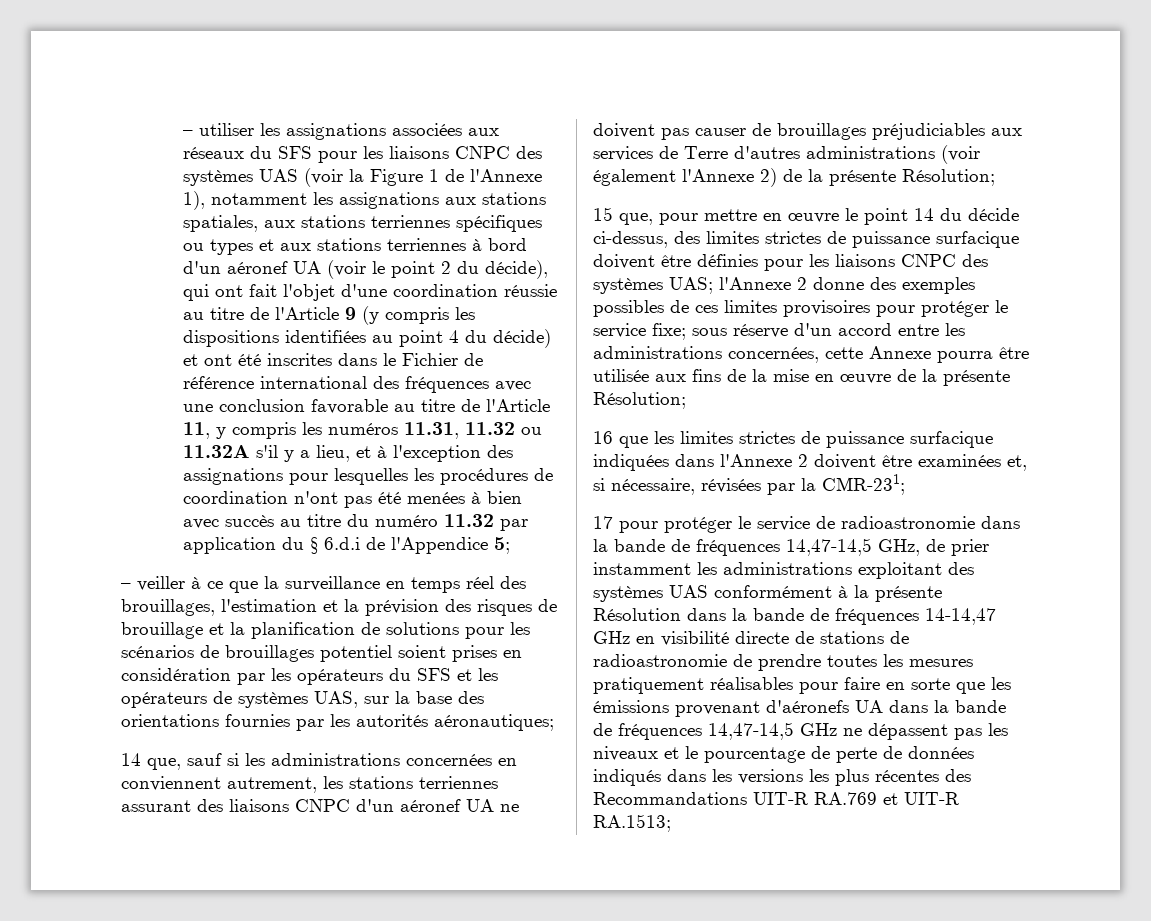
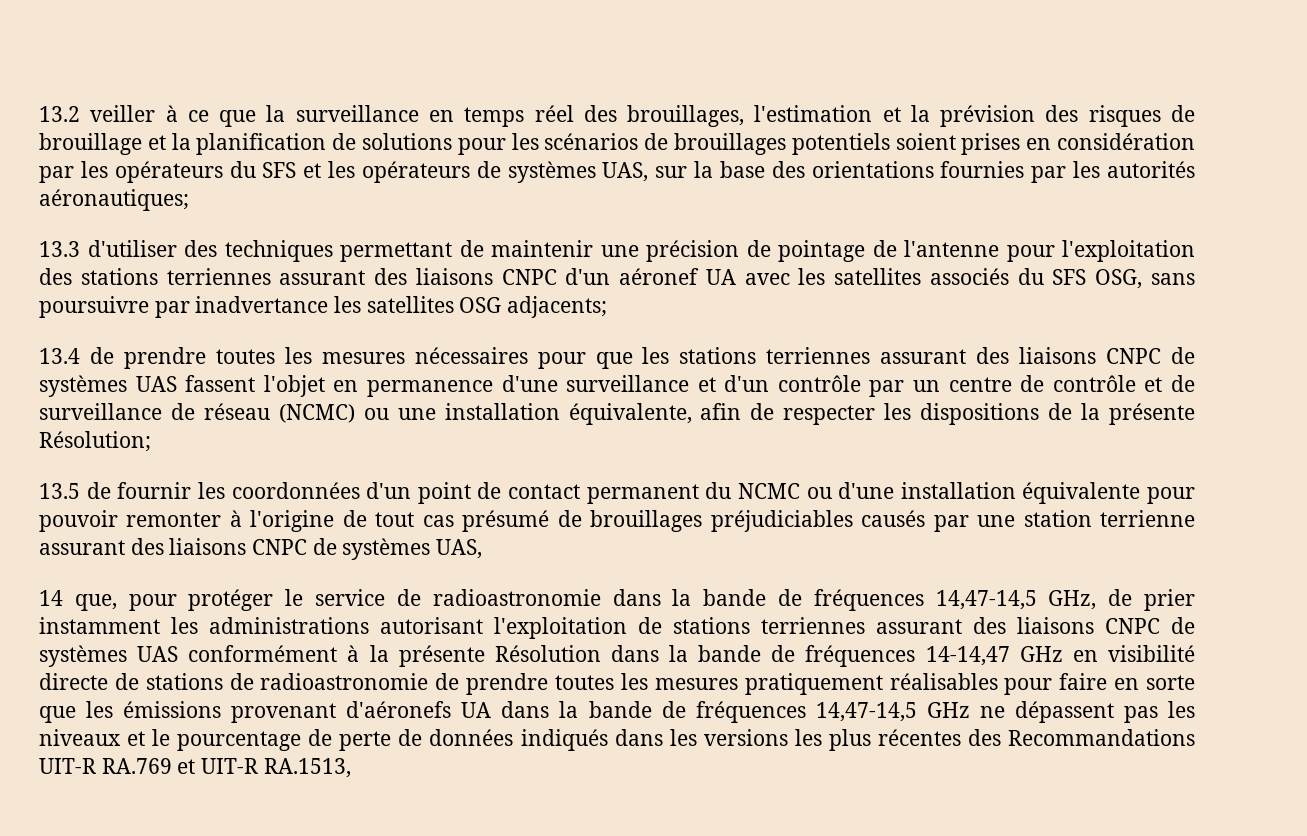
[183,123,500,140] [183,146,543,163] [183,168,543,187] [183,191,547,210] [183,215,543,232] [183,238,528,255] [183,260,549,279] [183,284,558,301] [183,306,476,325] [183,329,552,348] [183,353,484,366] [183,376,532,393] [183,399,551,414] [183,422,543,439] [183,445,514,462] [183,468,554,485] [183,491,523,508] [183,514,529,531] [183,537,511,554] [121,583,131,589] – utiliser les assignations associées aux réseaux du SFS pour les liaisons CNPC des systèmes UAS (voir la Figure 1 de l'Annexe 1), notamment les assignations aux stations spatiales, aux stations terriennes spécifiques ou types et aux stations terriennes à bord d'un aéronef UA (voir le point 2 du décide), qui ont fait l'objet d'une coordination réussie au titre de l'Article 9 (y compris les dispositions identifiées au point 4 du décide) et ont été inscrites dans le Fichier de référence international des fréquences avec une conclusion favorable au titre de l'Article 11, y compris les numéros 11.31, 11.32 ou 11.32A s'il y a lieu, et à l'exception des assignations pour lesquelles les procédures de coordination n'ont pas été menées à bien avec succès au titre du numéro 11.32 par application du § 6.d.i de l'Appendice 5; // – -> [39,106,80,122] 13.2
[320,645,392,662] potentiel -> [791,133,890,155] potentiels
[121,753,517,770] [121,776,343,793] 14 que, sauf si les administrations concernées en conviennent autrement, les -> [39,240,1195,262] [39,268,72,285] 13.3 d'utiliser des techniques permettant de maintenir une précision de pointage de l'antenne pour l'exploitation des
[500,804,519,812] [593,123,1022,140] [593,145,980,164] [593,168,995,187] [593,207,1019,225] [593,231,1019,248] [593,254,988,271] [593,277,975,294] [593,300,1008,317] [593,323,965,340] [593,346,1029,363] [593,369,1010,386] [593,392,686,409] [593,431,993,448] [593,454,1027,471] [593,474,905,495] [593,516,613,529] ne doivent pas causer de brouillages préjudiciables aux services de Terre d'autres administrations (voir également l'Annexe 2) de la présente Résolution; // 15 que, pour mettre en œuvre le point 14 du décide ci-dessus, des limites strictes de puissance surfacique doivent être définies pour les liaisons CNPC des systèmes UAS; l'Annexe 2 donne des exemples possibles de ces limites provisoires pour protéger le service fixe; sous réserve d'un accord entre les administrations concernées, cette Annexe pourra être utilisée aux fins de la mise en œuvre de la présente Résolution; // 16 que les limites strictes de puissance surfacique indiquées dans l'Annexe 2 doivent être examinées et, si nécessaire, révisées par la CMR-231; // 17 -> [744,268,1195,289] [39,296,608,318] [39,347,1195,369] [39,375,1195,397] [39,403,1196,425] [39,431,151,452] [39,482,1195,504] [39,510,1196,532] [39,538,483,560] [39,590,117,611] avec les satellites associés du SFS OSG, sans poursuivre par inadvertance les satellites OSG adjacents; // 13.4 de prendre toutes les mesures nécessaires pour que les stations terriennes assurant des liaisons CNPC de systèmes UAS fassent l'objet en permanence d'une surveillance et d'un contrôle par un centre de contrôle et de surveillance de réseau (NCMC) ou une installation équivalente, afin de respecter les dispositions de la présente Résolution; // 13.5 de fournir les coordonnées d'un point de contact permanent du NCMC ou d'une installation équivalente pour pouvoir remonter à l'origine de tout cas présumé de brouillages préjudiciables causés par une station terrienne assurant des liaisons CNPC de systèmes UAS, // 14 que,
[858,562,974,579] exploitant des -> [380,617,1195,639] autorisant l'exploitation de stations terriennes assurant des liaisons CNPC de
[593,814,671,832] RA.1513; -> [263,758,351,778] RA.1513,

